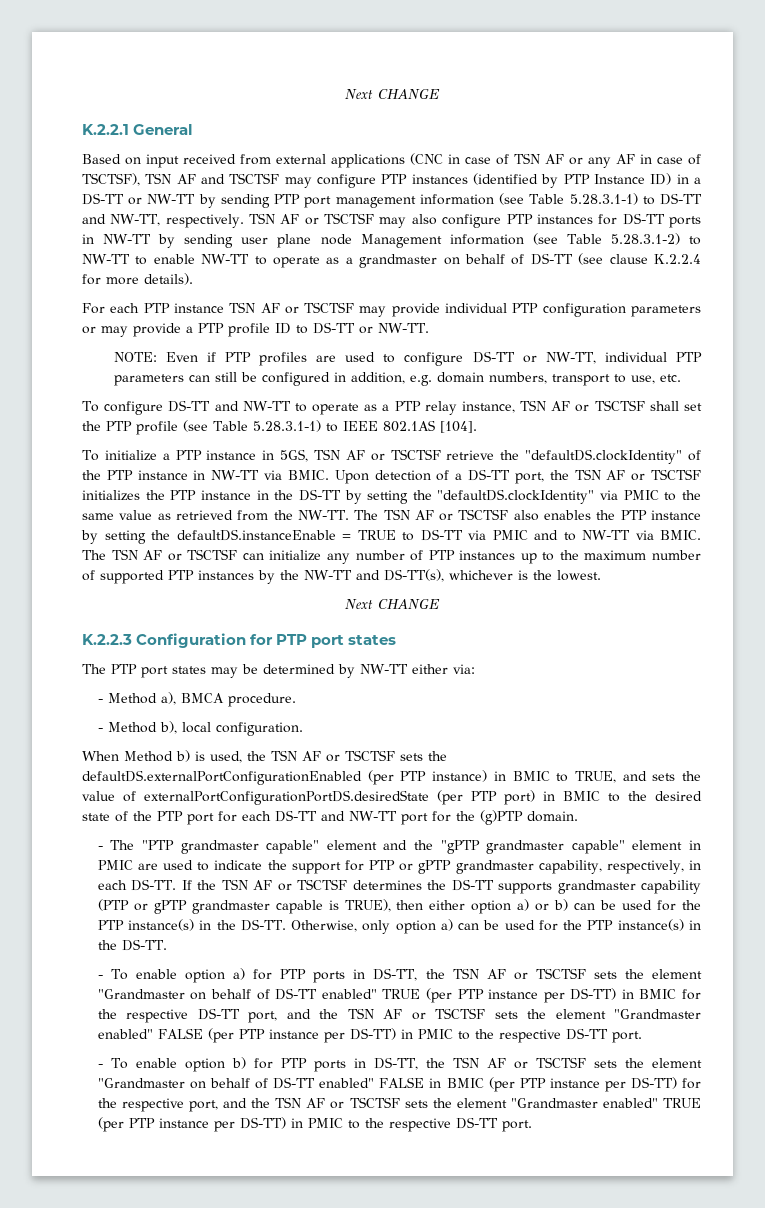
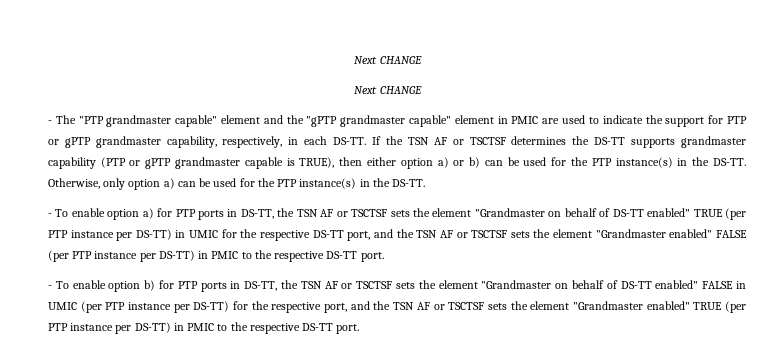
[344,89,440,99] [82,124,194,135] [82,153,701,168] [82,173,701,188] [82,193,702,208] [82,213,701,228] [82,233,701,248] [82,253,701,268] [82,273,193,285] [82,302,702,317] [82,322,429,337] [113,351,702,366] [113,372,681,386] [82,400,703,415] [82,420,477,435] [82,449,702,464] [82,469,702,484] [82,489,701,504] [82,509,701,521] [81,529,701,544] [82,549,701,564] [82,569,601,584] [344,599,440,609] [82,633,397,648] [82,664,475,678] [97,692,296,707] [97,721,303,736] [82,750,447,763] [82,770,701,785] [82,790,702,805] [82,810,578,825] Next CHANGE // K.2.2.1 General // Based on input received from external applications (CNC in case of TSN AF or any AF in case of TSCTSF), TSN AF and TSCTSF may configure PTP instances (identified by PTP Instance ID) in a DS-TT or NW-TT by sending PTP port management information (see Table 5.28.3.1-1) to DS-TT and NW-TT, respectively. TSN AF or TSCTSF may also configure PTP instances for DS-TT ports in NW-TT by sending user plane node Management information (see Table 5.28.3.1-2) to NW-TT to enable NW-TT to operate as a grandmaster on behalf of DS-TT (see clause K.2.2.4 for more details). // For each PTP instance TSN AF or TSCTSF may provide individual PTP configuration parameters or may provide a PTP profile ID to DS-TT or NW-TT. // NOTE: Even if PTP profiles are used to configure DS-TT or NW-TT, individual PTP parameters can still be configured in addition, e.g. domain numbers, transport to use, etc. // To configure DS-TT and NW-TT to operate as a PTP relay instance, TSN AF or TSCTSF shall set the PTP profile (see Table 5.28.3.1-1) to IEEE 802.1AS [104]. // To initialize a PTP instance in 5GS, TSN AF or TSCTSF retrieve the "defaultDS.clockIdentity" of the PTP instance in NW-TT via BMIC. Upon detection of a DS-TT port, the TSN AF or TSCTSF initializes the PTP instance in the DS-TT by setting the "defaultDS.clockIdentity" via PMIC to the same value as retrieved from the NW-TT. The TSN AF or TSCTSF also enables the PTP instance by setting the defaultDS.instanceEnable = TRUE to DS-TT via PMIC and to NW-TT via BMIC. The TSN AF or TSCTSF can initialize any number of PTP instances up to the maximum number of supported PTP instances by the NW-TT and DS-TT(s), whichever is the lowest. // Next CHANGE // K.2.2.3 Configuration for PTP port states // The PTP port states may be determined by NW-TT either via: // - Method a), BMCA procedure. // - Method b), local configuration. // When Method b) is used, the TSN AF or TSCTSF sets the defaultDS.externalPortConfigurationEnabled (per PTP instance) in BMIC to TRUE, and sets the value of externalPortConfigurationPortDS.desiredState (per PTP port) in BMIC to the desired state of the PTP port for each DS-TT and NW-TT port for the (g)PTP domain. -> [354,56,422,64] [354,86,422,94] Next CHANGE // Next CHANGE
[639,989,677,999] BMIC -> [189,230,219,238] UMIC
[446,1078,484,1088] BMIC -> [47,302,77,310] UMIC

